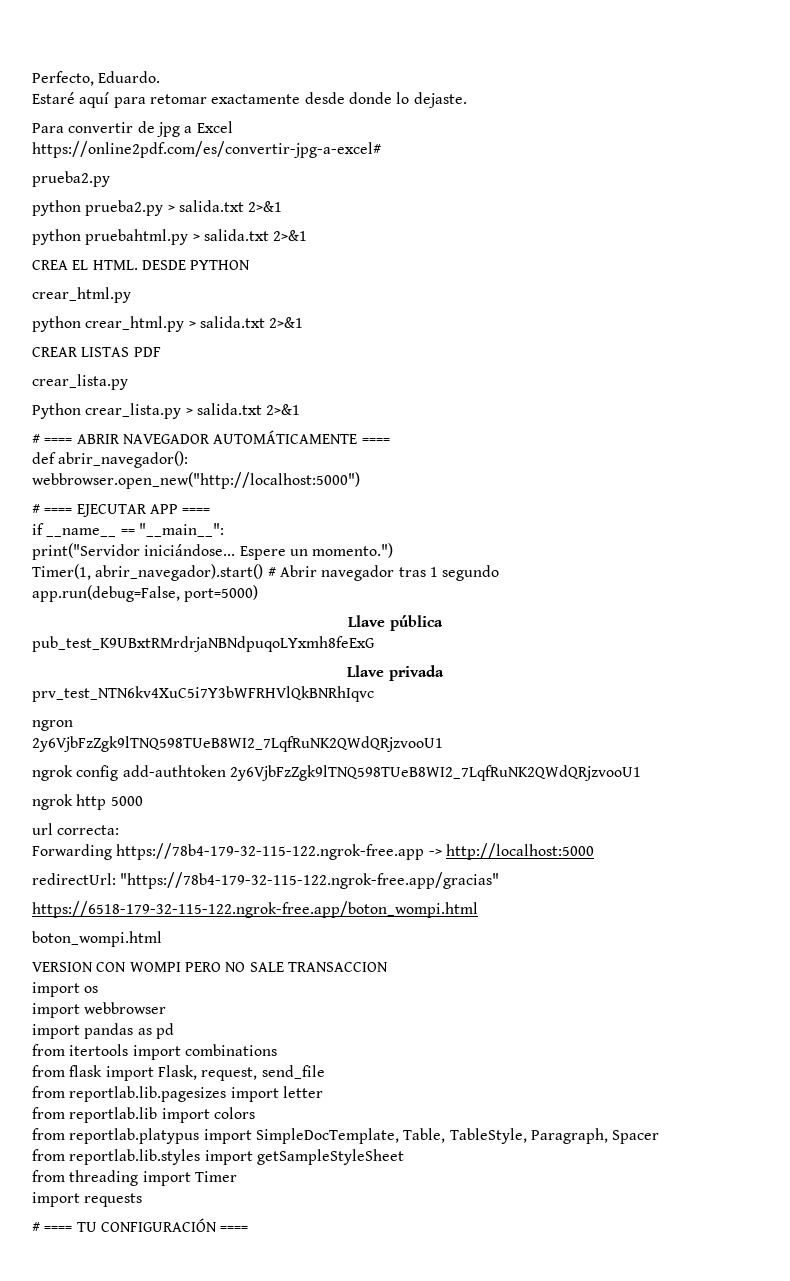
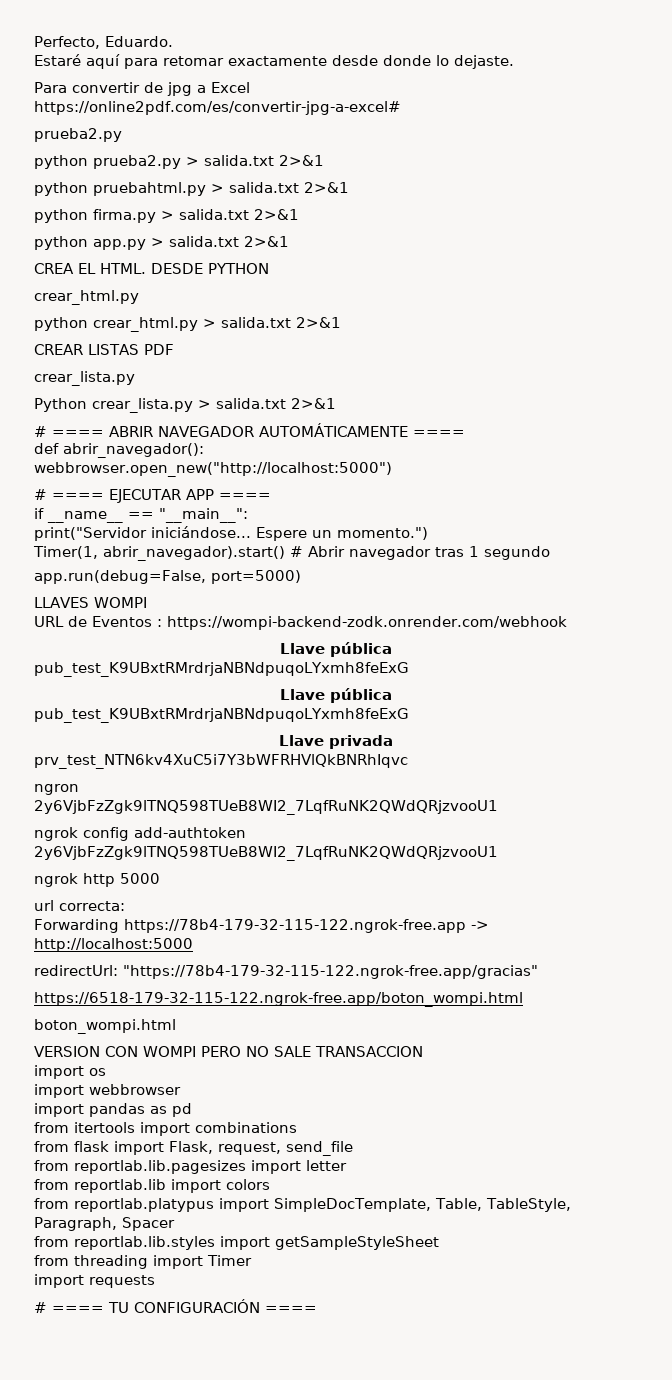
(308, 235) none -> [34,209,299,223] [34,236,289,250] // python firma.py > salida.txt 2>&1 // python app.py > salida.txt 2>&1
(259, 593) none -> [34,597,147,608] [34,616,567,630] [280,642,392,657] [34,662,409,677] // LLAVES WOMPI // URL de Eventos : https://wompi-backend-zodk.onrender.com/webhook // Llave pública // pub_test_K9UBxtRMrdrjaNBNdpuqoLYxmh8feExG

